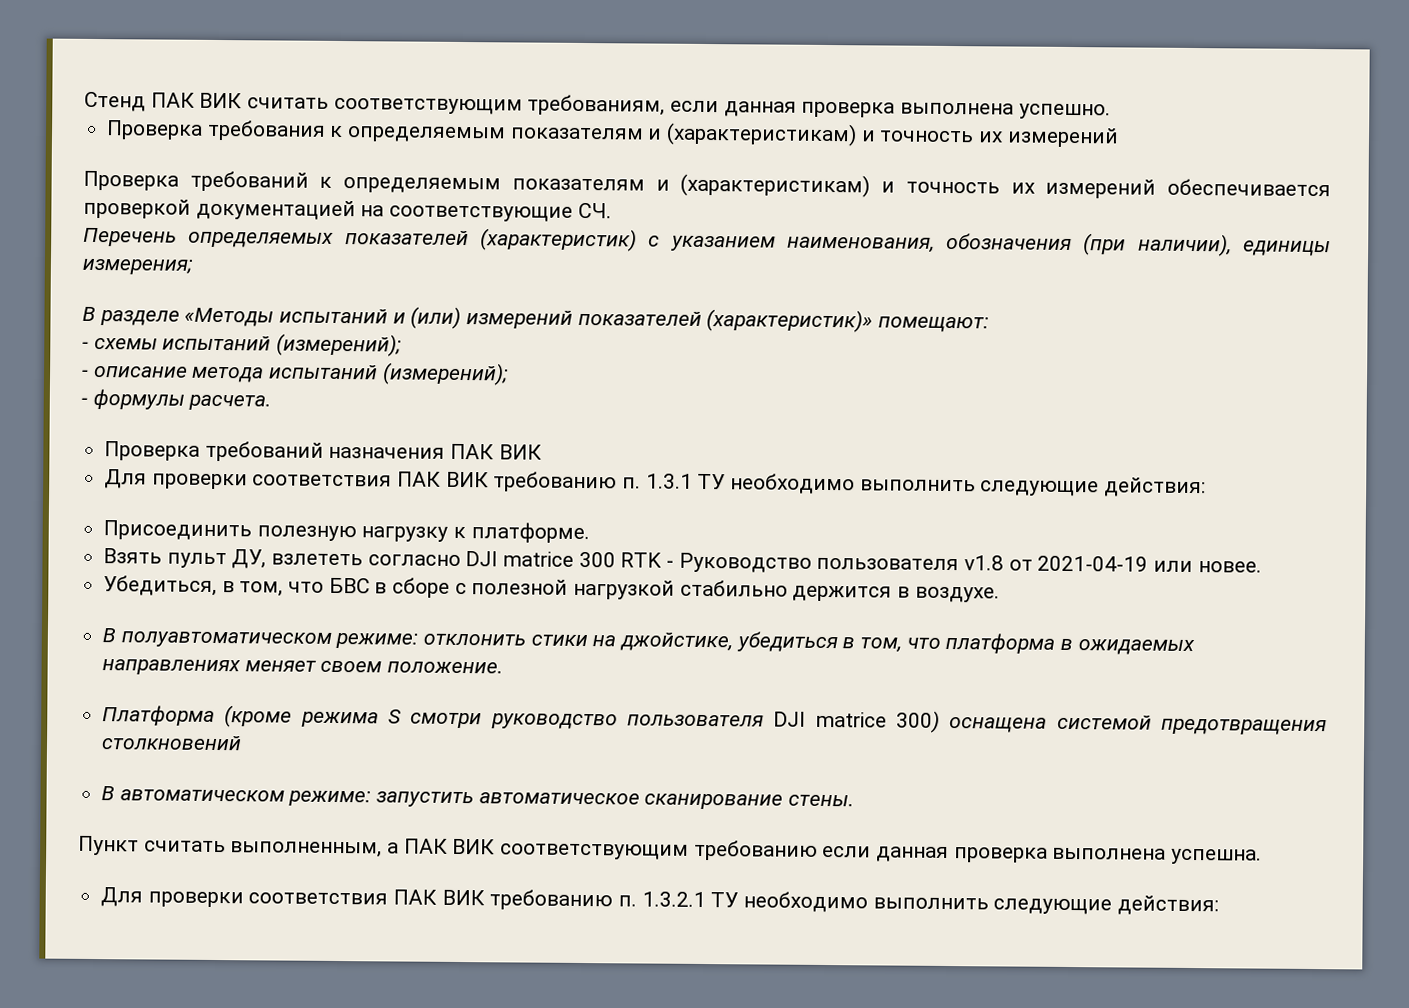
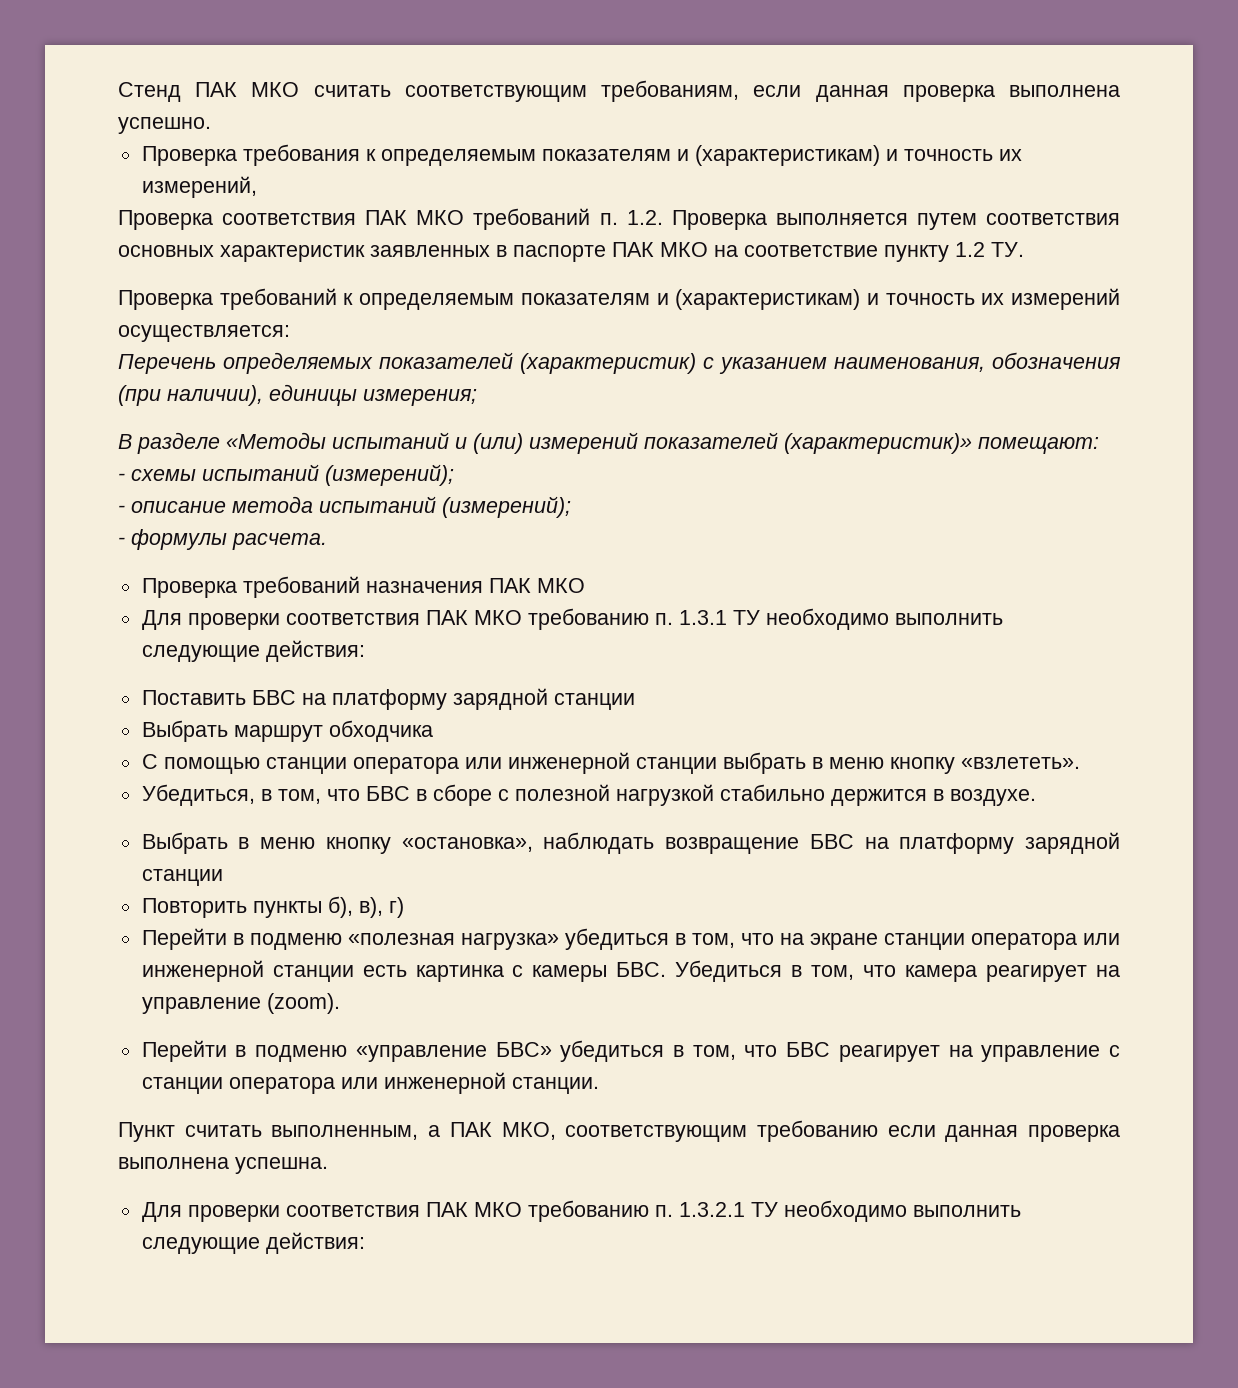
[199,92,243,109] ВИК -> [251,82,300,97] МКО
[1006,127,1119,148] измерений -> [141,176,257,198] [118,208,1121,230] [118,242,1024,262] измерений, // Проверка соответствия ПАК МКО требований п. 1.2. Проверка выполняется путем соответствия основных характеристик заявленных в паспорте ПАК МКО на соответствие пункту 1.2 ТУ.
[1167,178,1332,197] [83,198,612,222] обеспечивается проверкой документацией на соответствующие СЧ. -> [118,325,290,342] осуществляется:
[498,444,542,460] [104,469,489,490] ВИК // Для проверки соответствия ПАК ВИК -> [536,578,585,593] [141,610,522,630] МКО // Для проверки соответствия ПАК МКО
[103,520,590,544] [103,548,1262,573] Присоединить полезную нагрузку к платформе. // Взять пульт ДУ, взлететь согласно DJI matrice 300 RTK - Руководство пользователя v1.8 от 2021-04-19 или новее. -> [141,688,635,710] [141,720,433,742] [141,752,1080,774] Поставить БВС на платформу зарядной станции // Выбрать маршрут обходчика // С помощью станции оператора или инженерной станции выбрать в меню кнопку «взлететь».
[102,628,1195,656] [102,659,504,676] [102,705,1328,736] [101,735,243,751] [101,786,855,810] В полуавтоматическом режиме: отклонить стики на джойстике, убедиться в том, что платформа в ожидаемых направлениях меняет своем положение. // Платформа (кроме режима S смотри руководство пользователя DJI matrice 300) оснащена системой предотвращения столкновений // В автоматическом режиме: запустить автоматическое сканирование стены. -> [141,832,1120,854] [141,869,223,886] [141,896,404,918] [141,928,1120,950] [141,960,1121,982] [141,993,340,1014] [141,1040,1120,1062] [141,1072,599,1094] Выбрать в меню кнопку «остановка», наблюдать возвращение БВС на платформу зарядной станции // Повторить пункты б), в), г) // Перейти в подменю «полезная нагрузка» убедиться в том, что на экране станции оператора или инженерной станции есть картинка с камеры БВС. Убедиться в том, что камера реагирует на управление (zoom). // Перейти в подменю «управление БВС» убедиться в том, что БВС реагирует на управление с станции оператора или инженерной станции.
[452,838,496,855] ВИК -> [501,1122,556,1140] МКО,
[441,889,485,906] ВИК -> [473,1202,522,1217] МКО

